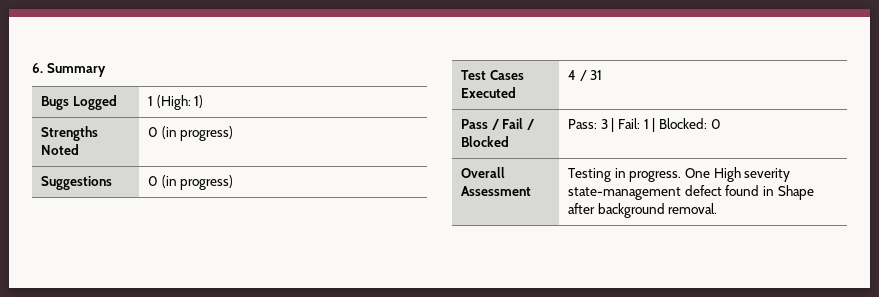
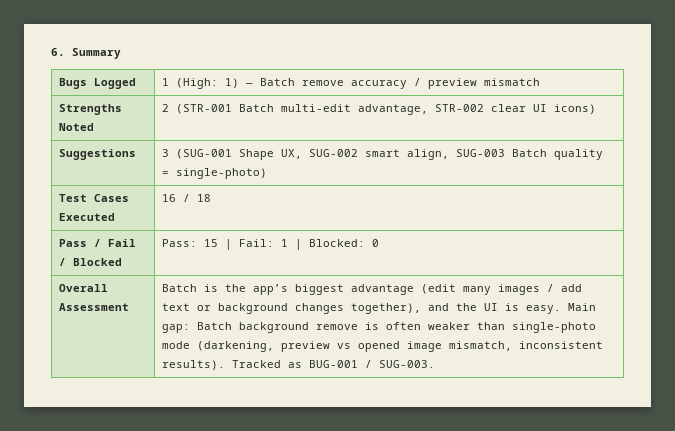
[41,126,99,141] [41,144,80,155] [148,126,234,141] [41,176,113,190] [148,175,234,190] // Strengths Noted | 0 (in progress) // Suggestions | 0 (in progress) -> [245,78,540,89] [58,104,122,115] [58,123,94,131] [161,104,596,115] [58,149,136,160] [161,149,603,160] [161,168,267,179] — Batch remove accuracy / preview mismatch // Strengths Noted | 2 (STR-001 Batch multi-edit advantage, STR-002 clear UI icons) // Suggestions | 3 (SUG-001 Shape UX, SUG-002 smart align, SUG-003 Batch quality = single-photo)
[568,70,603,81] 4 / 31 -> [161,194,211,202] 16 / 18
[600,119,608,129] 3 -> [203,239,218,247] 15
[568,167,791,182] [568,185,814,200] [568,203,718,218] Testing in progress. One High severity state-management defect found in Shape after background removal. -> [161,284,582,295] [161,303,596,314] [161,322,596,333] [161,341,603,352] [161,360,435,370] Batch is the app’s biggest advantage (edit many images / add text or background changes together), and the UI is easy. Main gap: Batch background remove is often weaker than single-photo mode (darkening, preview vs opened image mismatch, inconsistent results). Tracked as BUG-001 / SUG-003.

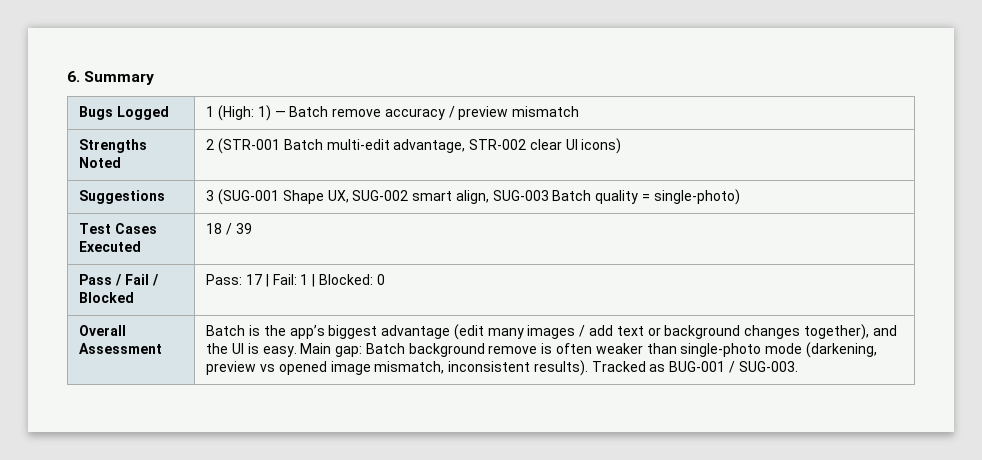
[161,194,211,202] 16 / 18 -> [206,223,252,235] 18 / 39
[203,239,218,247] 15 -> [246,274,263,285] 17

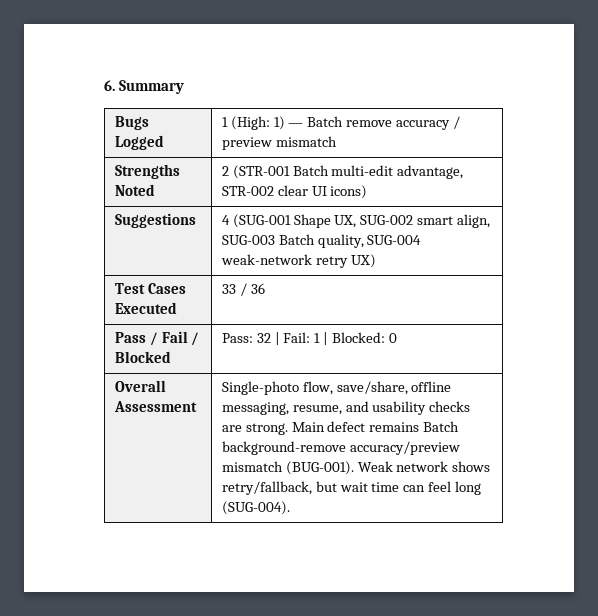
[206,190,215,201] 3 -> [221,215,230,225] 4
[595,189,740,205] quality = single-photo) -> [317,234,422,248] [220,254,376,268] quality, SUG-004 weak-network retry UX)
[206,223,252,235] 18 / 39 -> [221,283,265,296] 33 / 36
[246,274,263,285] 17 -> [256,333,271,343] 32
[206,324,897,340] [206,342,877,358] [206,360,798,376] Batch is the app’s biggest advantage (edit many images / add text or background changes together), and the UI is easy. Main gap: Batch background remove is often weaker than single-photo mode (darkening, preview vs opened image mismatch, inconsistent results). Tracked as BUG-001 / SUG-003. -> [221,381,452,395] [221,401,471,415] [221,421,460,435] [221,441,460,455] [221,461,491,475] [221,481,482,495] [221,501,290,515] Single-photo flow, save/share, offline messaging, resume, and usability checks are strong. Main defect remains Batch background-remove accuracy/preview mismatch (BUG-001). Weak network shows retry/fallback, but wait time can feel long (SUG-004).

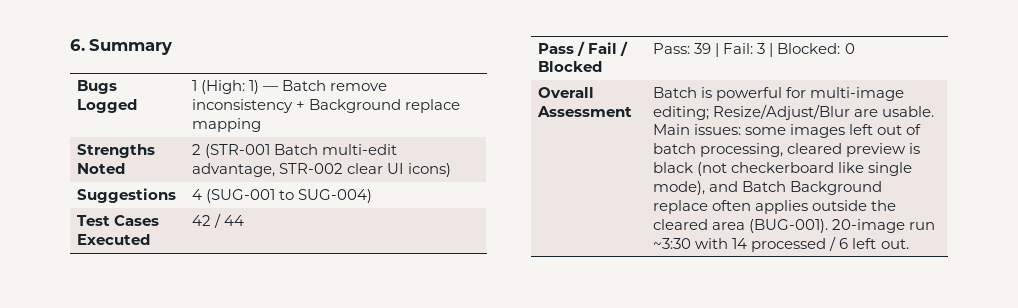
[396,116,461,130] [221,136,337,150] accuracy / preview mismatch -> [192,99,461,113] [192,118,262,132] inconsistency + Background replace mapping
[293,214,491,228] [221,234,422,248] [220,254,376,268] Shape UX, SUG-002 smart align, SUG-003 Batch quality, SUG-004 weak-network retry UX) -> [279,189,373,203] to SUG-004)
[221,283,265,296] 33 / 36 -> [192,213,245,228] 42 / 44
[256,333,271,343] 32 -> [694,43,712,54] 39
[314,333,321,343] 1 -> [757,43,766,54] 3
[221,381,452,395] [221,401,471,415] [221,421,460,435] [221,441,460,455] [221,461,491,475] [221,481,482,495] [221,501,290,515] Single-photo flow, save/share, offline messaging, resume, and usability checks are strong. Main defect remains Batch background-remove accuracy/preview mismatch (BUG-001). Weak network shows retry/fallback, but wait time can feel long (SUG-004). -> [653,87,905,101] [653,104,935,120] [653,124,922,138] [653,143,921,157] [653,162,913,176] [653,181,883,195] [653,200,897,214] [653,219,936,233] [653,236,909,252] Batch is powerful for multi-image editing; Resize/Adjust/Blur are usable. Main issues: some images left out of batch processing, cleared preview is black (not checkerboard like single mode), and Batch Background replace often applies outside the cleared area (BUG-001). 20-image run ~3:30 with 14 processed / 6 left out.

